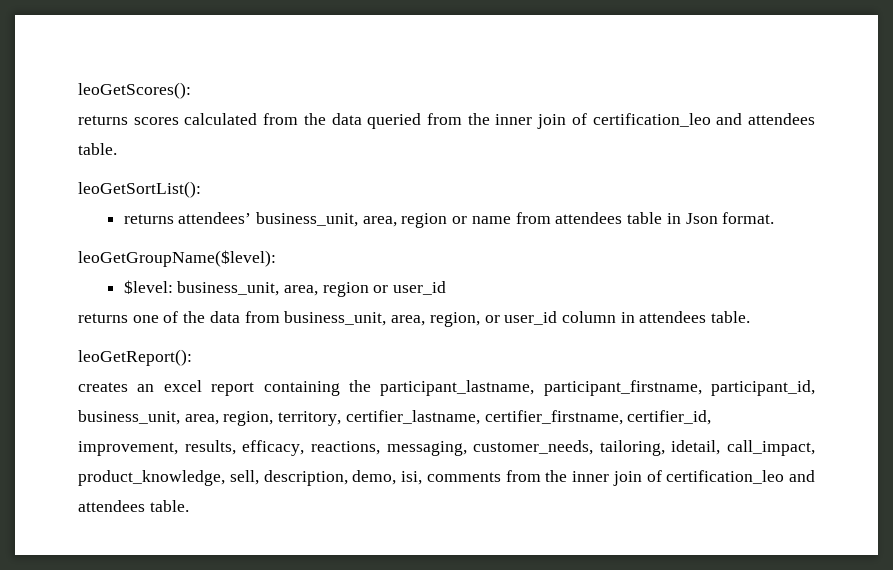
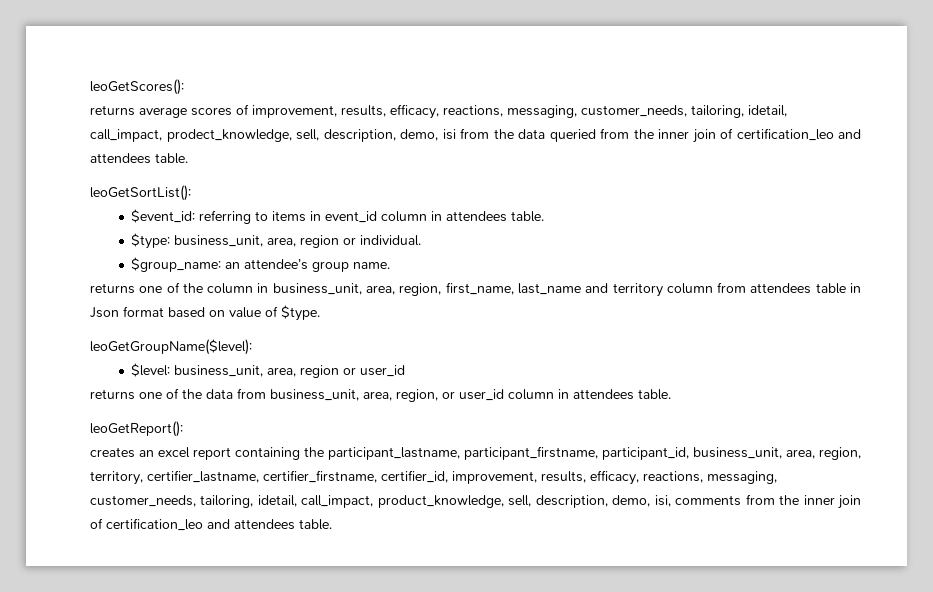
[133,113,258,125] scores calculated -> [139,104,787,119] [90,129,456,142] average scores of improvement, results, efficacy, reactions, messaging, customer_needs, tailoring, idetail, call_impact, prodect_knowledge, sell, description, demo, isi
[123,212,511,228] returns attendees’ business_unit, area, region or name -> [131,209,545,224] [131,233,422,249] [131,257,391,272] [90,282,713,297] $event_id: referring to items in event_id column in attendees table. // $type: business_unit, area, region or individual. // $group_name: an attendee’s group name. // returns one of the column in business_unit, area, region, first_name, last_name and territory column
[722,212,775,224] format. -> [123,305,320,321] format based on value of $type.

